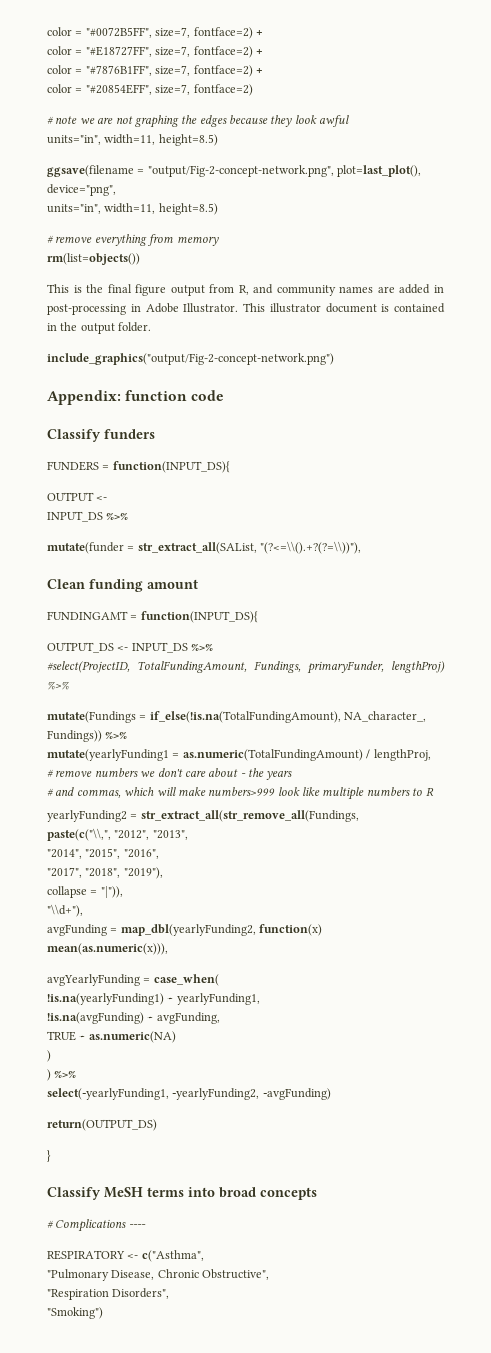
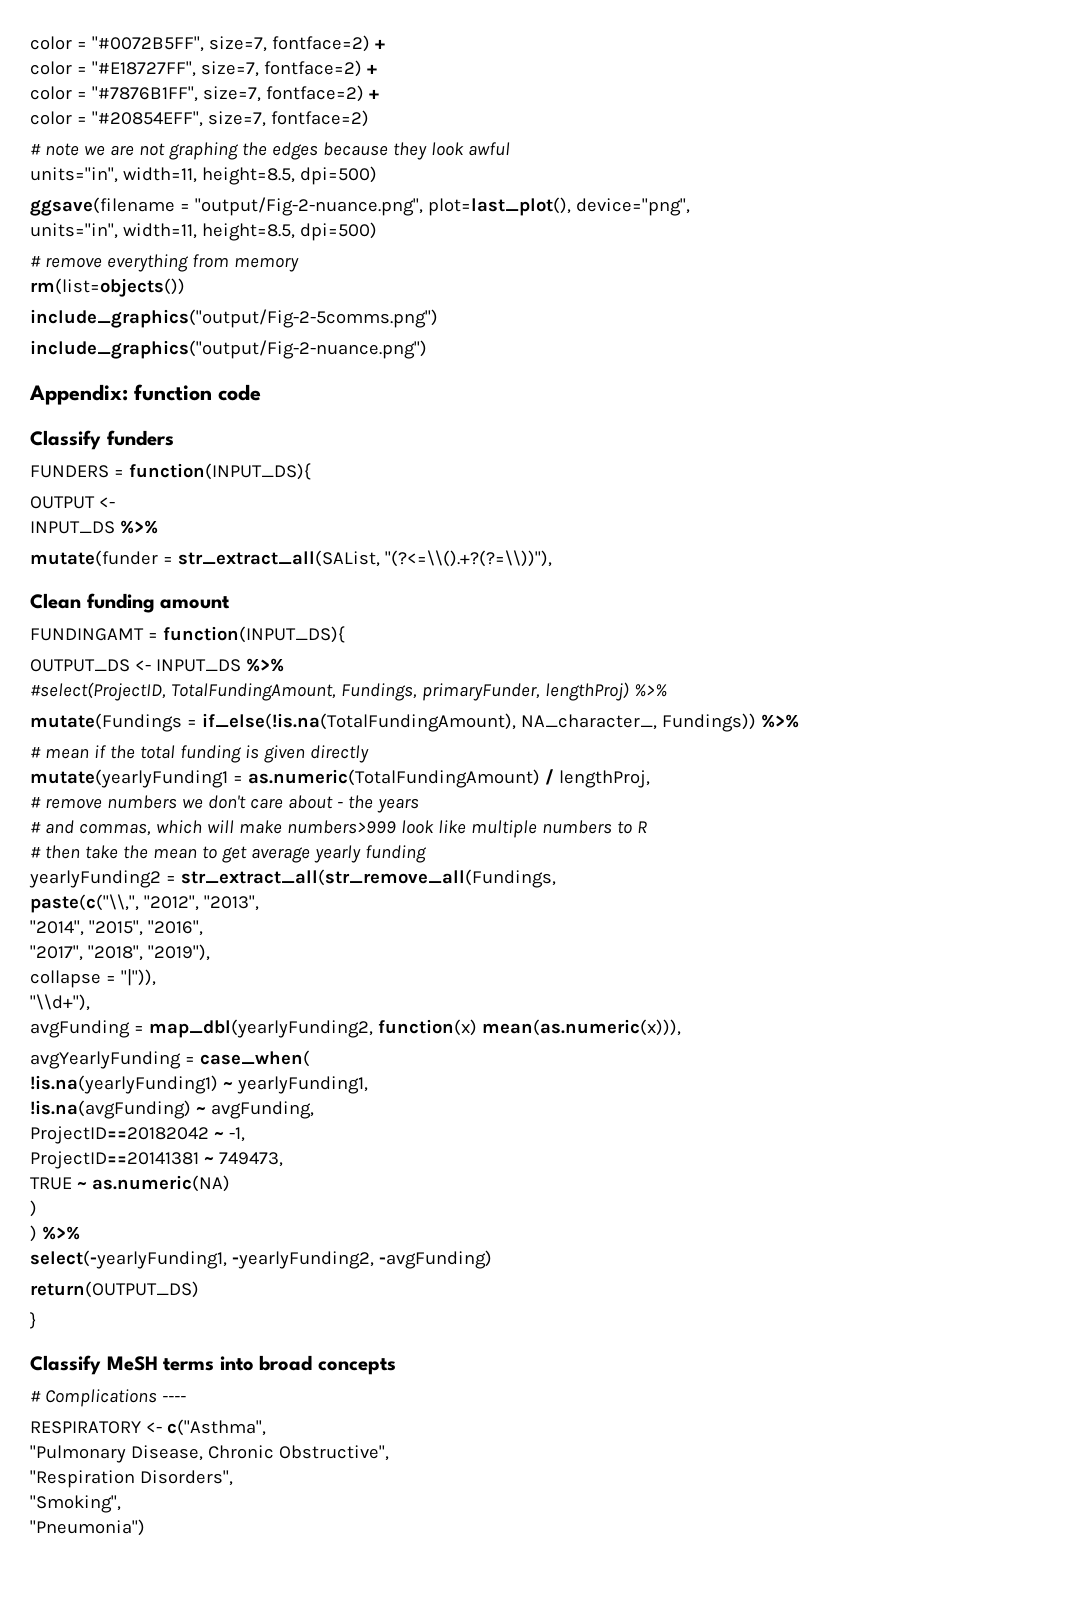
[158,134,218,146] height=8.5) -> [201,166,377,185] height=8.5, dpi=500)
[147,165,334,177] "output/Fig-2-concept-network.png", -> [194,197,423,216] "output/Fig-2-nuance.png",
[158,203,218,215] height=8.5) -> [201,222,377,241] height=8.5, dpi=500)
[47,284,445,296] [47,303,445,315] [47,322,152,334] [47,353,334,365] This is the final figure output from R, and community names are added in post-processing in Adobe Illustrator. This illustrator document is contained in the output folder. // include_graphics("output/Fig-2-concept-network.png") -> [30,309,438,328] [30,340,427,359] include_graphics("output/Fig-2-5comms.png") // include_graphics("output/Fig-2-nuance.png")
(128, 735) none -> [30,745,369,763] // # mean if the total funding is given directly
(434, 791) none -> [30,845,426,863] // # then take the mean to get average yearly funding
(220, 1018) none -> [30,1126,245,1144] [30,1151,283,1169] // ProjectID==20182042 ~ -1, // ProjectID==20141381 ~ 749473,
[47,1307,103,1319] "Smoking") -> [30,1495,121,1513] [30,1519,145,1536] "Smoking", // "Pneumonia")

